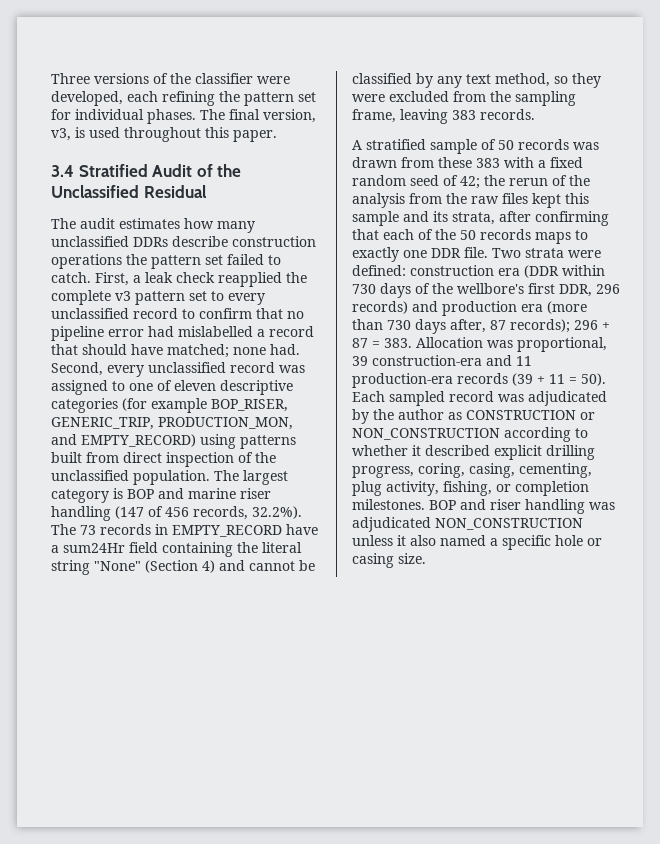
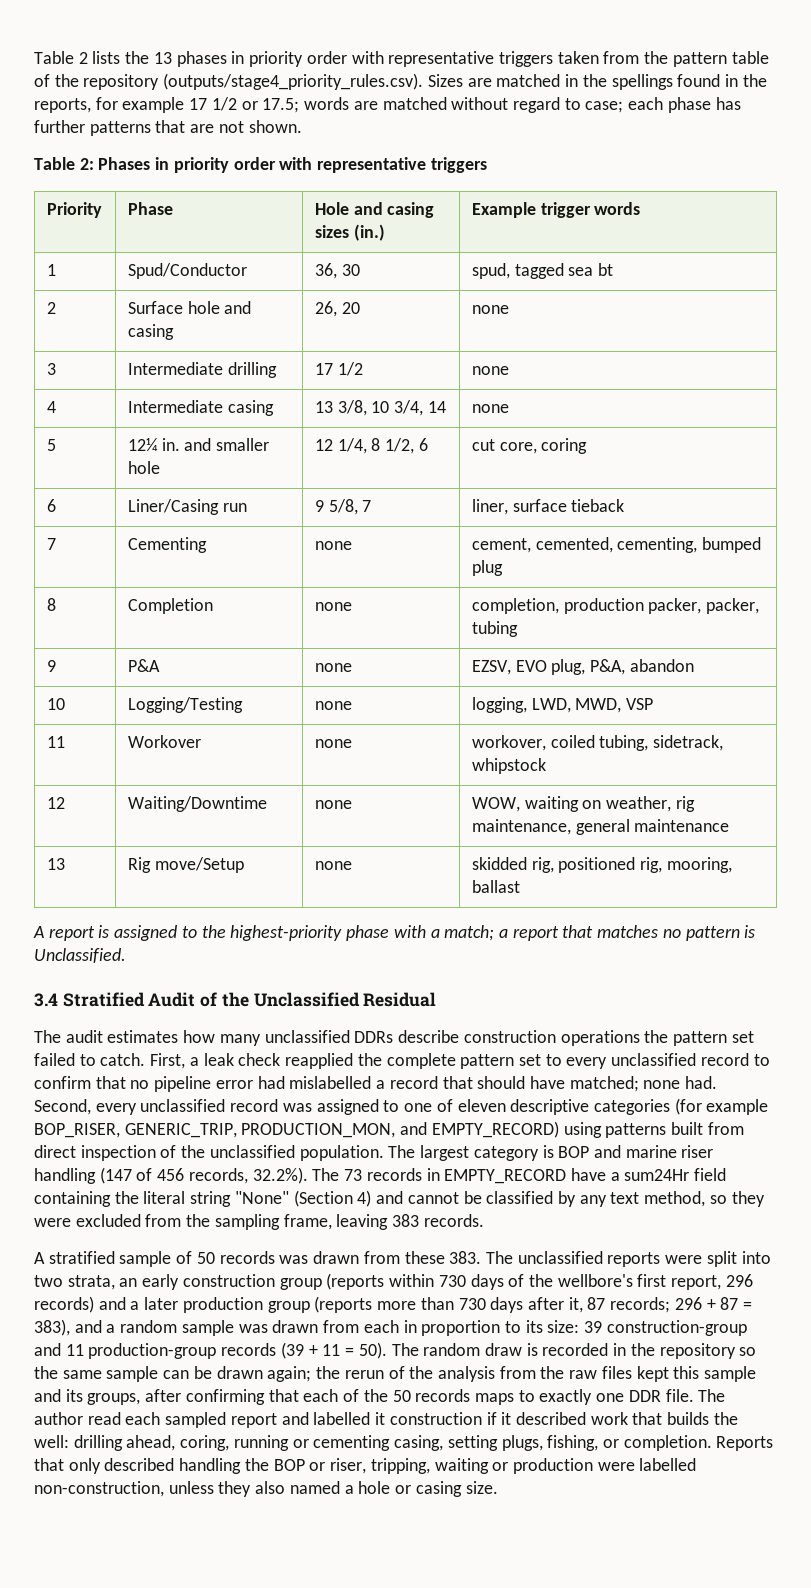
[51,73,290,84] [51,91,316,106] [51,109,316,124] [51,127,277,142] Three versions of the classifier were developed, each refining the pattern set for individual phases. The final version, v3, is used throughout this paper. -> [34,51,769,67] [34,73,767,90] [34,97,741,113] [34,120,302,136] [34,157,487,173] [46,202,102,218] [127,202,173,215] [314,202,435,218] [314,224,385,241] [471,202,641,218] [46,264,56,276] [127,263,247,279] [314,263,360,279] [471,263,614,279] [46,302,56,314] [127,301,252,314] [127,324,174,340] [314,301,360,317] [471,305,509,314] [46,363,56,375] [127,362,277,378] [314,362,363,376] [471,366,509,375] [46,401,56,413] [127,400,274,416] [314,400,446,416] [471,404,509,413] [46,439,56,451] [127,438,270,451] [127,461,160,474] [314,438,428,454] [471,438,588,454] [46,499,56,512] [127,499,247,515] [314,499,372,515] [471,499,625,515] [46,538,56,550] [127,537,207,553] [314,541,352,550] [471,537,762,553] [471,560,503,576] [46,598,56,611] [127,598,213,614] [314,602,352,611] [471,598,760,614] [471,621,518,637] [46,660,56,672] [127,659,160,672] [314,663,352,672] [471,659,694,675] [46,698,65,710] [127,697,243,713] [314,701,352,710] [471,697,654,713] [46,736,65,748] [127,735,201,748] [314,739,352,748] [471,735,724,751] [471,758,546,774] [46,797,65,809] [127,796,267,812] [314,800,352,809] [471,796,695,812] [471,819,730,835] [46,858,65,870] [127,857,244,873] [314,861,352,870] [471,857,732,873] [471,880,520,893] [33,925,756,941] [34,948,126,963] Table 2 lists the 13 phases in priority order with representative triggers taken from the pattern table of the repository (outputs/stage4_priority_rules.csv). Sizes are matched in the spellings found in the reports, for example 17 1/2 or 17.5; words are matched without regard to case; each phase has further patterns that are not shown. // Table 2: Phases in priority order with representative triggers // Priority | Phase | Hole and casing sizes (in.) | Example trigger words // 1 | Spud/Conductor | 36, 30 | spud, tagged sea bt // 2 | Surface hole and casing | 26, 20 | none // 3 | Intermediate drilling | 17 1/2 | none // 4 | Intermediate casing | 13 3/8, 10 3/4, 14 | none // 5 | 12¼ in. and smaller hole | 12 1/4, 8 1/2, 6 | cut core, coring // 6 | Liner/Casing run | 9 5/8, 7 | liner, surface tieback // 7 | Cementing | none | cement, cemented, cementing, bumped plug // 8 | Completion | none | completion, production packer, packer, tubing // 9 | P&A | none | EZSV, EVO plug, P&A, abandon // 10 | Logging/Testing | none | logging, LWD, MWD, VSP // 11 | Workover | none | workover, coiled tubing, sidetrack, whipstock // 12 | Waiting/Downtime | none | WOW, waiting on weather, rig maintenance, general maintenance // 13 | Rig move/Setup | none | skidded rig, positioned rig, mooring, ballast // A report is assigned to the highest-priority phase with a match; a report that matches no pattern is Unclassified.
[115,291,131,301] v3 -> (456, 1061) none
[476,157,583,168] [352,175,480,189] 383 with a fixed random seed of 42; -> [449,1251,771,1267] [34,1273,753,1290] [34,1296,753,1313] [34,1319,747,1336] [34,1342,757,1359] [34,1366,312,1382] 383. The unclassified reports were split into two strata, an early construction group (reports within 730 days of the wellbore's first report, 296 records) and a later production group (reports more than 730 days after it, 87 records; 296 + 87 = 383), and a random sample was drawn from each in proportion to its size: 39 construction-group and 11 production-group records (39 + 11 = 50). The random draw is recorded in the repository so the same sample can be drawn again;
[452,212,495,225] strata, -> [87,1393,141,1405] groups,
[492,248,601,258] [352,265,605,278] [352,283,620,298] [352,301,587,316] [352,319,610,334] [352,337,607,352] [352,355,532,366] [352,373,606,388] [352,391,607,406] [352,409,595,424] [352,427,588,442] [352,445,595,460] [352,463,592,478] [352,481,589,496] [352,499,615,514] [352,517,583,532] [352,535,406,546] Two strata were defined: construction era (DDR within 730 days of the wellbore's first DDR, 296 records) and production era (more than 730 days after, 87 records); 296 + 87 = 383. Allocation was proportional, 39 construction-era and 11 production-era records (39 + 11 = 50). Each sampled record was adjudicated by the author as CONSTRUCTION or NON_CONSTRUCTION according to whether it described explicit drilling progress, coring, casing, cementing, plug activity, fishing, or completion milestones. BOP and riser handling was adjudicated NON_CONSTRUCTION unless it -> [698,1389,726,1402] [34,1412,738,1428] [34,1435,774,1451] [34,1458,697,1474] [34,1481,252,1497] The author read each sampled report and labelled it construction if it described work that builds the well: drilling ahead, coring, running or cementing casing, setting plugs, fishing, or completion. Reports that only described handling the BOP or riser, tripping, waiting or production were labelled non-construction, unless they
[502,535,551,550] specific -> (354, 1489) none

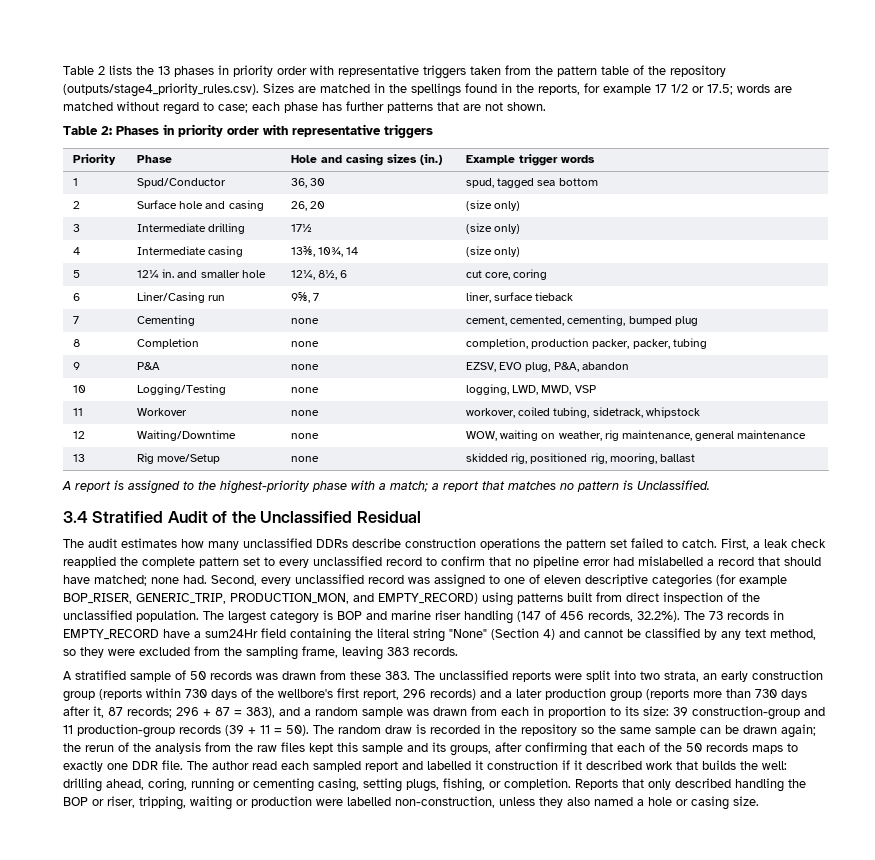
[598,263,614,276] bt -> [558,178,598,186] bottom
[471,305,509,314] | none -> [466,200,521,211] | (size only)
[314,362,363,376] [471,366,509,375] 17 1/2 | none -> [291,224,313,232] [466,223,521,234] 17½ | (size only)
[314,400,424,416] 13 3/8, 10 3/4, -> [291,246,344,257] 13⅜, 10¾,
[471,404,509,413] | none -> [466,246,521,257] | (size only)
[314,438,415,454] 12 1/4, 8 1/2, -> [291,270,338,280] 12¼, 8½,
[314,499,358,515] 9 5/8, -> [291,292,311,303] 9⅝,

